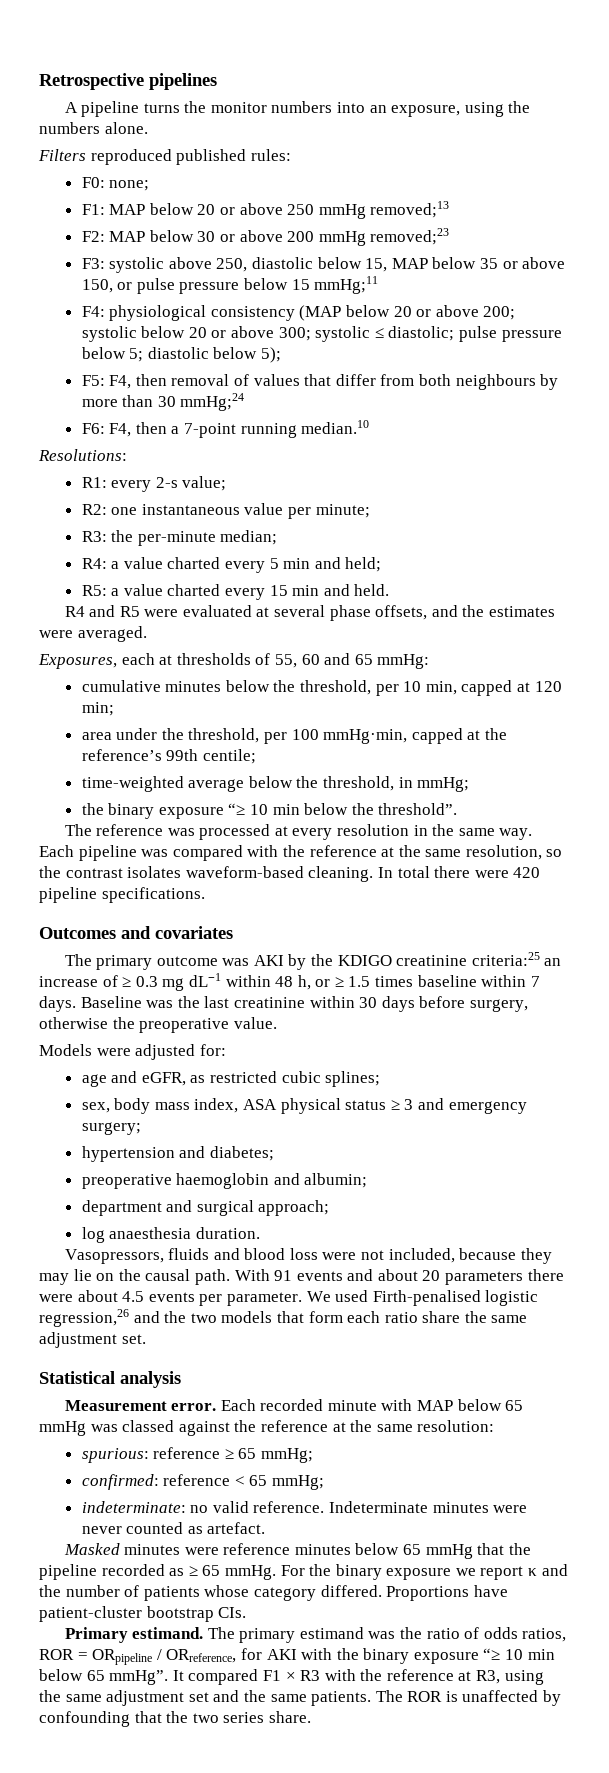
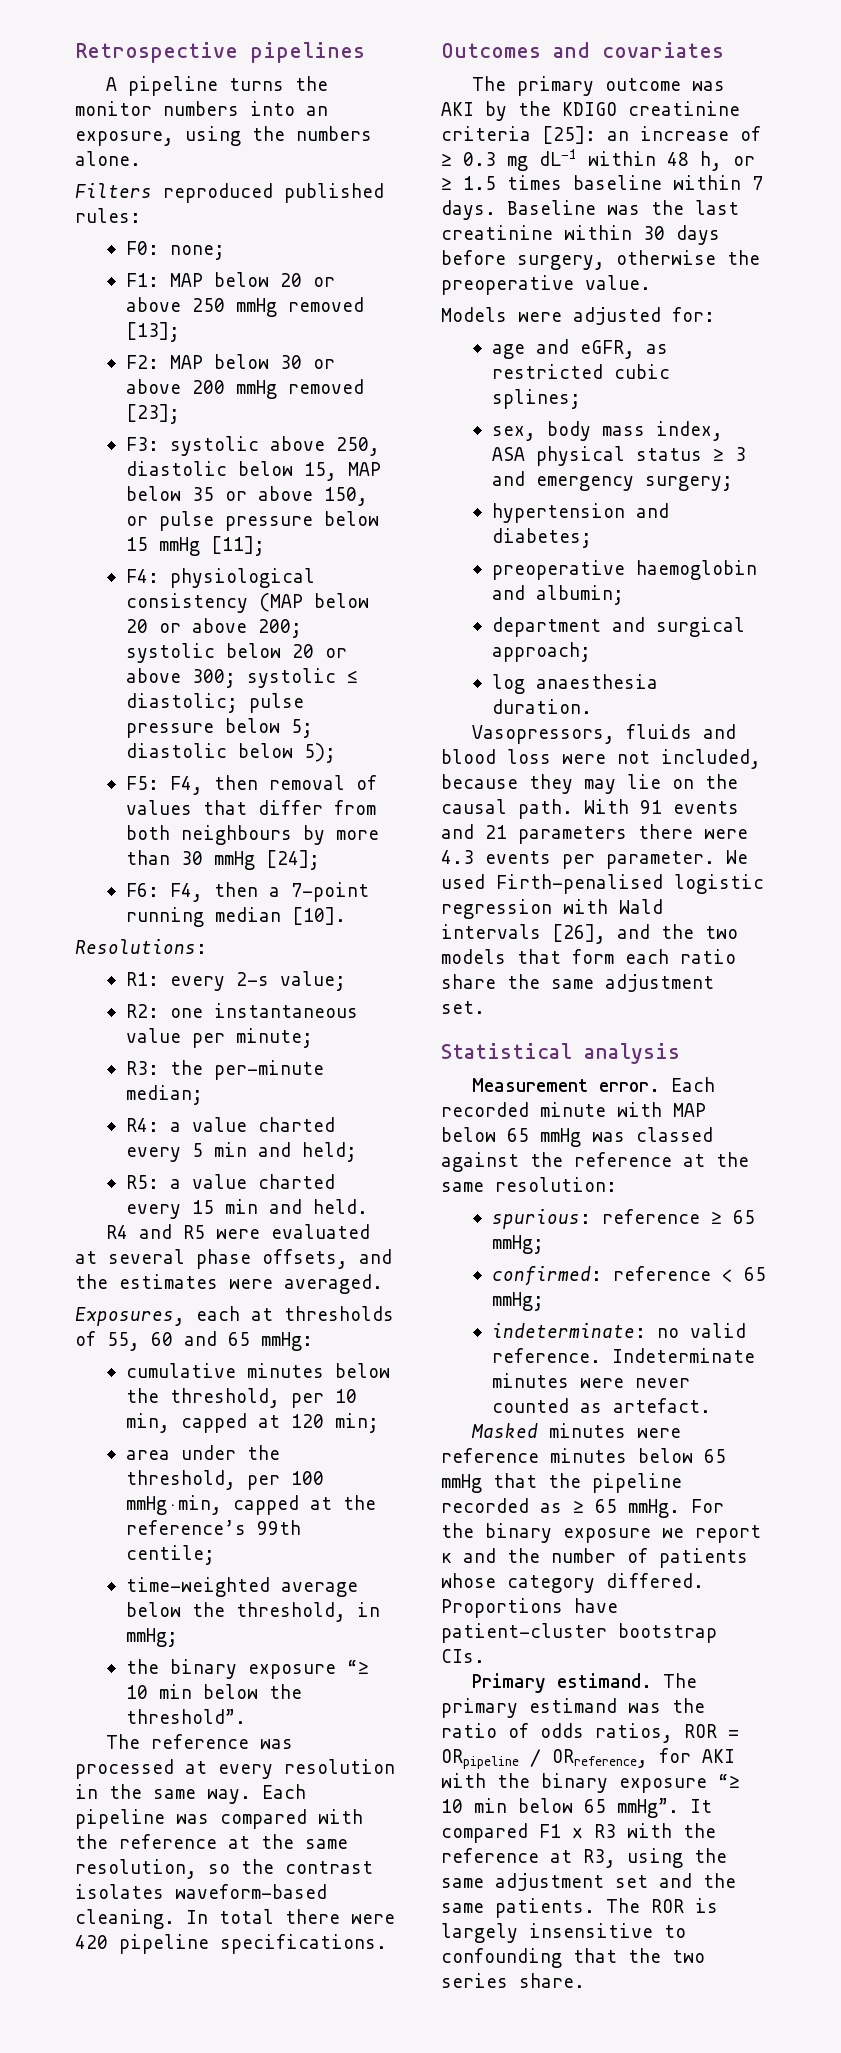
[370,201,450,218] removed;13 -> [287,297,364,312] [125,322,180,342] removed [13];
[370,228,450,245] removed;23 -> [287,379,364,394] [125,404,180,424] removed [23];
[314,276,379,294] mmHg;11 -> [158,536,265,556] mmHg [11];
[180,393,245,411] mmHg;24 -> [213,850,320,870] mmHg [24];
[301,420,370,434] median.10 -> [214,907,346,925] median [10].
[471,952,540,966] criteria:25 -> [441,126,596,144] criteria [25]:
[377,1269,441,1281] about 20 -> [485,825,507,839] 21
[77,1290,145,1302] about 4.5 -> [441,850,474,864] 4.3
[39,1309,129,1327] regression,26 -> [441,899,663,919] [441,924,606,944] regression with Wald intervals [26],
[462,1690,562,1706] unaffected by -> [441,1923,686,1943] largely insensitive to

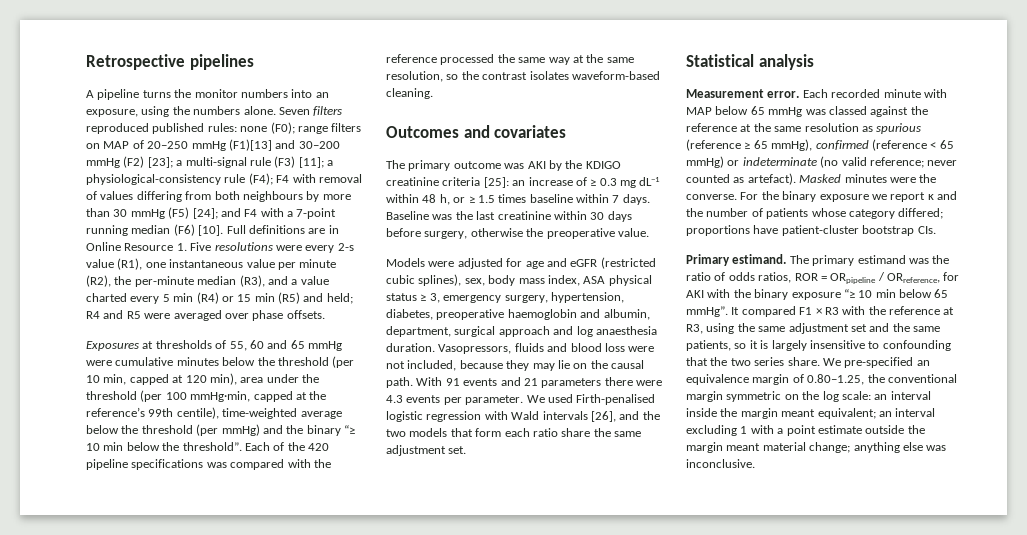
[75,183,152,198] // Filters -> [278,106,343,116] Seven filters
[125,241,225,260] [125,272,335,287] [125,297,364,317] [125,322,180,342] [125,354,335,369] [125,379,364,399] [125,404,180,424] [125,436,380,456] [125,461,381,481] [125,486,368,506] [125,511,379,531] [125,536,265,556] [125,568,315,588] [125,593,369,613] [125,618,302,638] [125,643,347,663] [125,668,358,688] [125,693,304,713] [125,718,313,738] [125,743,336,763] [125,775,258,795] // F0: none; // F1: MAP below 20 or above 250 mmHg removed [13]; // F2: MAP below 30 or above 200 mmHg removed [23]; // F3: systolic above 250, diastolic below 15, MAP below 35 or above 150, or pulse pressure below 15 mmHg [11]; // F4: physiological consistency (MAP below 20 or above 200; systolic below 20 or above 300; systolic ≤ diastolic; pulse pressure below 5; diastolic below 5); // F5: F4, then -> [240,122,362,134] [86,139,340,151] [86,156,333,168] [86,173,316,185] none (F0); range filters on MAP of 20–250 mmHg (F1)[13] and 30–200 mmHg (F2) [23]; a multi-signal rule (F3) [11]; a physiological-consistency rule (F4); F4 with
[202,800,323,815] that differ -> [136,191,182,202] differing
(255, 860) none -> [168,207,190,219] (F5)
[125,882,258,902] // F6: F4, then -> [220,208,284,217] and F4 with
(281, 914) none -> [173,224,195,236] (F6)
[75,939,207,954] [125,971,346,991] [125,1003,358,1018] [125,1028,313,1048] [125,1060,324,1080] [125,1085,203,1105] [125,1118,159,1132] // Resolutions: // R1: every 2-s value; // R2: one instantaneous value per minute; // R3: the per-minute median; // R4: -> [226,225,339,234] [86,242,354,253] [86,258,337,270] [86,275,288,287] Full definitions are in Online Resource 1. Five resolutions were every 2-s value (R1), one instantaneous value per minute (R2), the per-minute median (R3), and
[257,1142,357,1162] [125,1174,335,1189] [125,1199,368,1219] [105,1224,370,1239] [75,1249,392,1269] [75,1274,383,1294] [75,1306,240,1326] and held; // R5: a value charted every 15 min and held. // R4 and R5 were evaluated at several phase offsets, and the estimates were averaged. // Exposures, each -> [196,292,353,304] [86,310,325,321] [86,341,139,351] (R4) or 15 min (R5) and held; R4 and R5 were averaged over phase offsets. // Exposures
[261,1332,313,1351] mmHg: // -> [308,341,342,351] [86,360,112,366] mmHg were
[169,1388,324,1408] threshold, per -> [277,356,355,368] threshold (per
[334,1413,379,1433] min; // -> [209,373,237,385] min),
[125,1470,280,1490] threshold, per -> [86,390,163,402] threshold (per
[125,1545,215,1565] centile; // -> [176,407,219,419] centile),
[235,1602,380,1622] [125,1628,178,1647] [125,1659,336,1679] threshold, in mmHg; // the binary exposure -> [141,424,341,436] threshold (per mmHg) and the binary
[105,1734,293,1749] [75,1759,395,1779] [75,1784,306,1804] [75,1809,165,1829] // The reference was processed at every resolution in the same way. Each pipeline -> [244,442,329,451] [86,459,204,470] Each of the 420 pipeline specifications
(217, 1841) none -> [440,54,570,65] processed the same way
[186,1909,395,1924] [75,1934,387,1954] In total there were 420 pipeline specifications. -> (433, 93) none
[672,307,715,322] for: // -> [506,258,523,267] for
[579,340,668,359] [491,364,670,379] [491,389,581,409] eGFR, as restricted cubic splines; // -> [570,257,656,269] [386,274,462,286] eGFR (restricted cubic splines),
[734,447,746,461] [491,471,733,491] [491,503,669,523] [491,528,592,548] [491,560,757,580] [491,585,624,605] [491,617,745,637] [491,642,591,662] 3 and emergency surgery; // hypertension and diabetes; // preoperative haemoglobin and albumin; // department and surgical approach; // -> [429,292,624,303] [386,309,650,320] [386,326,574,337] 3, emergency surgery, hypertension, diabetes, preoperative haemoglobin and albumin, department, surgical approach and
(592, 706) // -> (435, 347) none
[495,1177,617,1192] [491,1209,755,1229] [491,1235,544,1254] [491,1266,766,1286] [491,1292,544,1311] [491,1323,746,1338] [491,1348,755,1363] [491,1373,624,1388] resolution: // spurious: reference ≥ 65 mmHg; // confirmed: reference < 65 mmHg; // indeterminate: no valid reference. Indeterminate minutes were -> [804,123,922,134] [686,139,954,151] [686,156,924,168] resolution as spurious (reference ≥ 65 mmHg), confirmed (reference < 65 mmHg) or indeterminate (no valid reference;
[612,1398,711,1413] artefact. // -> [747,173,796,185] artefact).
[441,1448,726,1463] [441,1473,682,1493] [441,1498,680,1518] reference minutes below 65 mmHg that the pipeline recorded as ≥ 65 mmHg. -> [919,174,937,183] [686,194,737,200] the converse.
[606,1573,704,1588] [441,1598,563,1618] differed. Proportions -> [898,208,944,219] [686,225,750,236] differed; proportions
[495,1898,684,1918] patients. The ROR -> [686,340,758,351] patients, so it
(585, 1980) none -> [822,357,930,368] [686,374,957,385] [686,391,931,402] [686,408,936,419] [686,425,925,436] [686,442,947,453] [686,459,755,468] We pre-specified an equivalence margin of 0.80–1.25, the conventional margin symmetric on the log scale: an interval inside the margin meant equivalent; an interval excluding 1 with a point estimate outside the margin meant material change; anything else was inconclusive.

